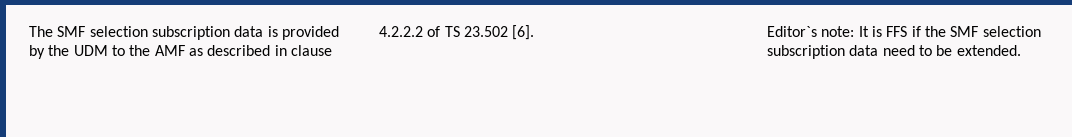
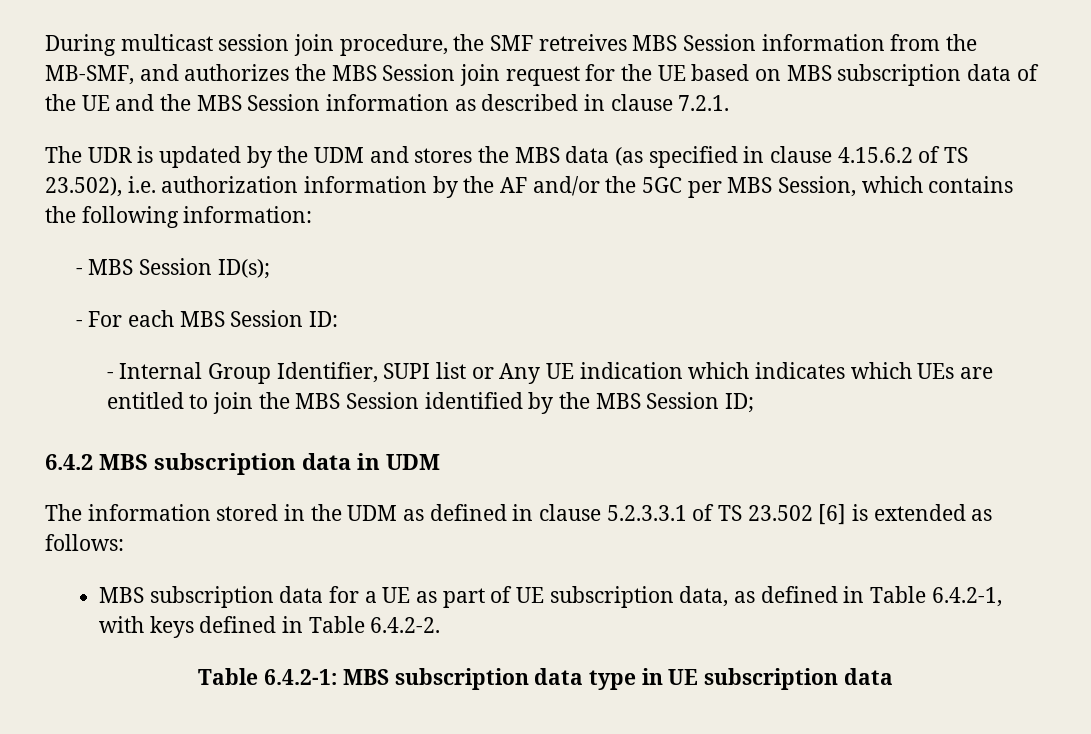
[29,26,339,40] [29,45,332,59] [379,25,535,40] [767,26,1041,37] [767,45,1021,59] The SMF selection subscription data is provided by the UDM to the AMF as described in clause 4.2.2.2 of TS 23.502 [6]. // Editor`s note: It is FFS if the SMF selection subscription data need to be extended. -> [45,34,978,56] [45,64,1039,86] [45,94,730,111] [45,146,969,168] [45,176,1014,198] [45,206,313,228] [75,258,270,279] [75,310,339,327] [106,362,993,384] [106,392,754,414] [45,453,440,475] [45,504,993,525] [45,534,124,551] [98,586,1002,608] [98,616,441,638] [198,668,893,690] During multicast session join procedure, the SMF retreives MBS Session information from the MB-SMF, and authorizes the MBS Session join request for the UE based on MBS subscription data of the UE and the MBS Session information as described in clause 7.2.1. // The UDR is updated by the UDM and stores the MBS data (as specified in clause 4.15.6.2 of TS 23.502), i.e. authorization information by the AF and/or the 5GC per MBS Session, which contains the following information: // - MBS Session ID(s); // - For each MBS Session ID: // - Internal Group Identifier, SUPI list or Any UE indication which indicates which UEs are entitled to join the MBS Session identified by the MBS Session ID; // 6.4.2 MBS subscription data in UDM // The information stored in the UDM as defined in clause 5.2.3.3.1 of TS 23.502 [6] is extended as follows: // MBS subscription data for a UE as part of UE subscription data, as defined in Table 6.4.2-1, with keys defined in Table 6.4.2-2. // Table 6.4.2-1: MBS subscription data type in UE subscription data

